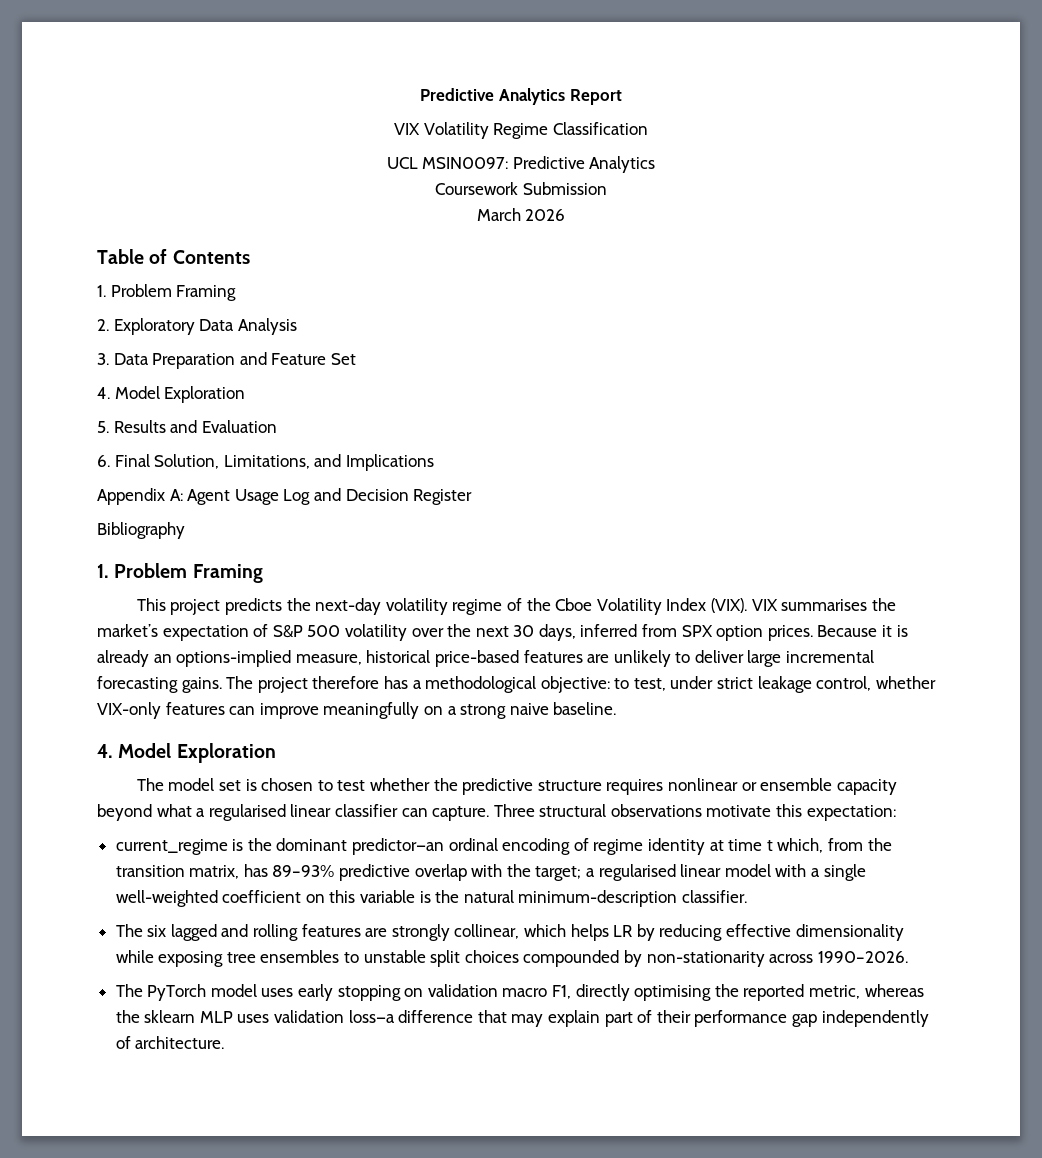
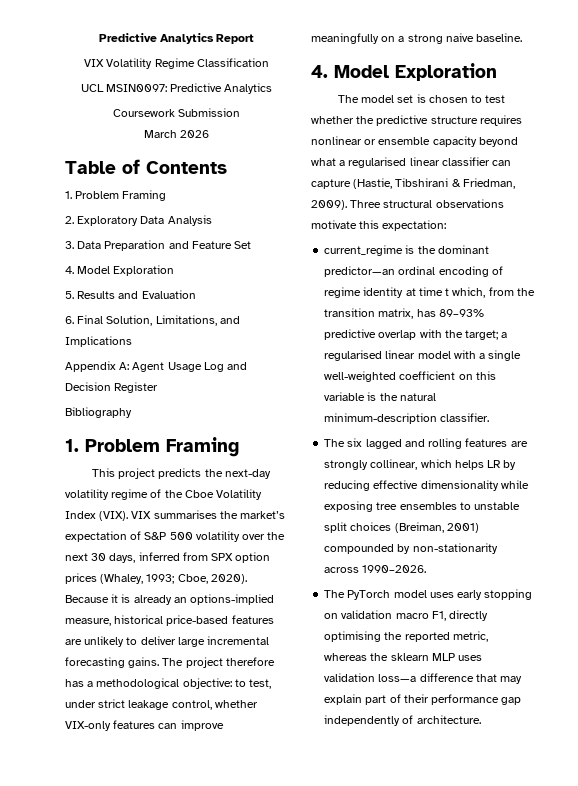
[767,625,813,641] prices. -> [65,573,247,584] prices (Whaley, 1993; Cboe, 2020).
[432,806,490,821] capture. -> [311,178,515,189] [311,200,347,210] capture (Hastie, Tibshirani & Friedman, 2009).
(519, 956) none -> [394,522,479,533] (Breiman, 2001)

